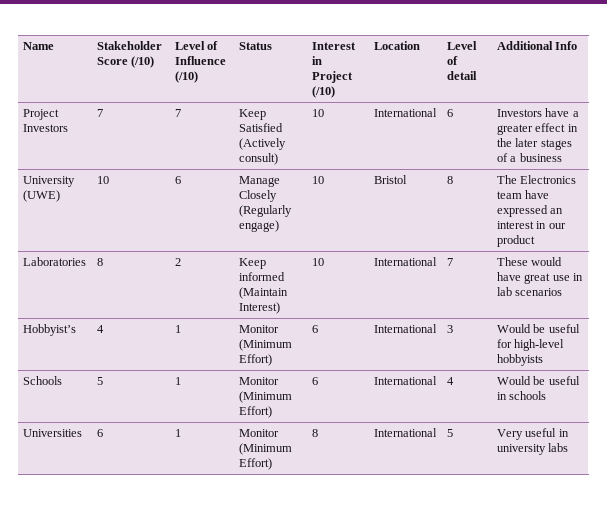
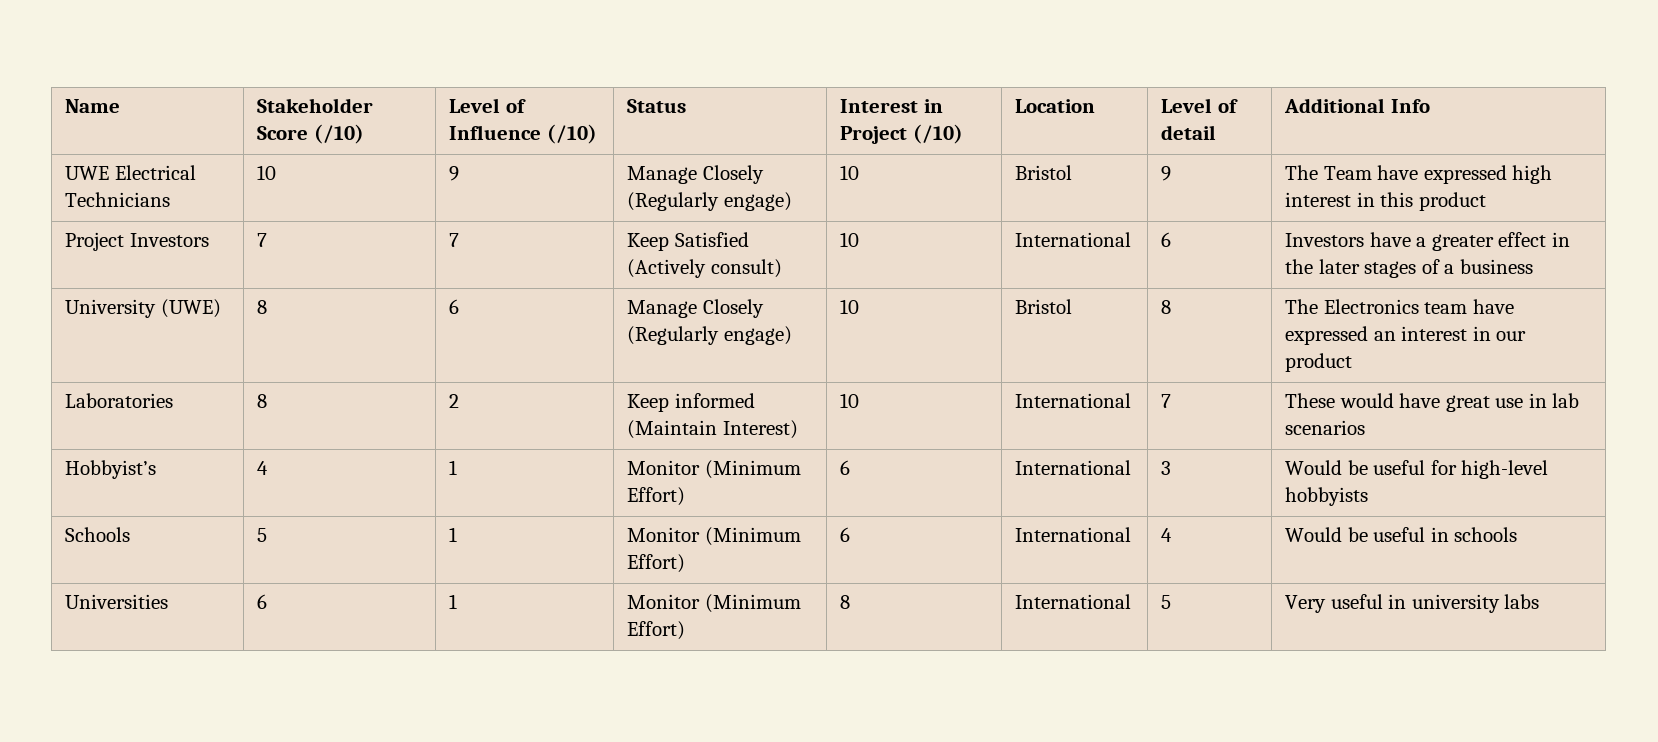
(578, 45) none -> [65,165,196,180] [65,192,171,207] [257,165,277,180] [449,166,460,181] [627,165,764,184] [627,192,792,211] [840,165,860,180] [1015,165,1073,180] [1161,166,1172,181] [1285,165,1553,184] [1285,192,1486,211] // UWE Electrical Technicians | 10 | 9 | Manage Closely (Regularly engage) | 10 | Bristol | 9 | The Team have expressed high interest in this product
[97,176,110,184] 10 -> [257,300,268,314] 8

